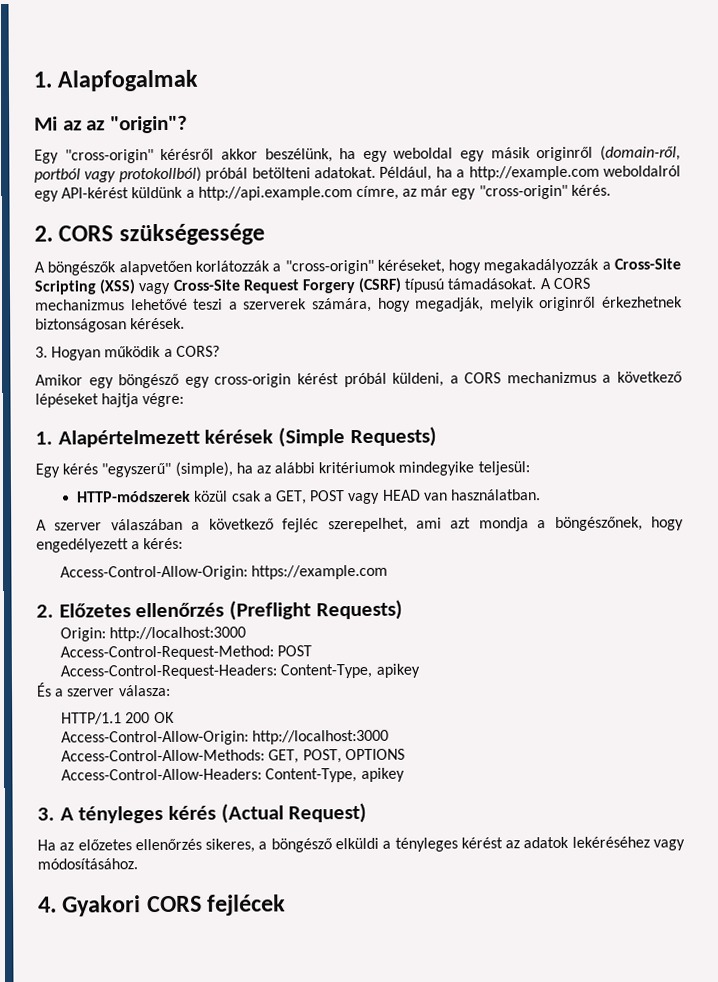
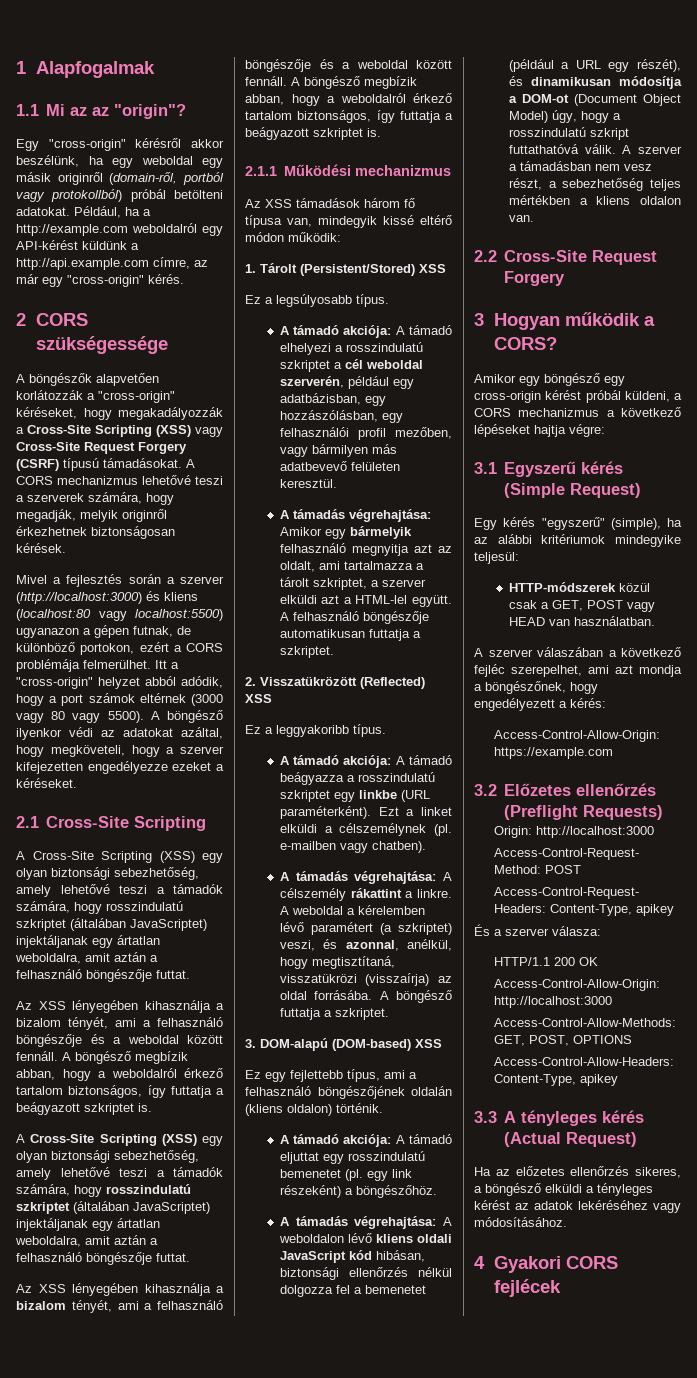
[33,71,52,88] 1. -> [16,61,26,74] 1
(199, 80) none -> [16,104,39,116] 1.1
[34,225,53,242] 2. -> [16,313,26,326] 2
[35,346,48,358] 3. -> [16,574,224,587] [16,591,198,604] [16,609,223,621] [16,625,191,638] [16,642,223,655] [16,659,179,672] [16,676,223,689] [16,693,223,706] [16,710,223,723] [16,727,223,740] [16,745,224,757] [16,761,224,774] [16,778,77,788] [16,816,206,831] [16,851,223,863] [16,867,199,880] [16,884,223,897] [16,901,183,914] [16,918,207,931] [16,935,160,948] [15,952,158,964] [16,969,190,982] [16,1000,224,1013] [16,1017,223,1030] [16,1034,223,1047] [16,1051,188,1064] [16,1068,223,1081] [16,1085,224,1098] [16,1102,152,1115] [16,1134,223,1146] [16,1150,199,1163] [16,1167,223,1180] [16,1184,191,1197] [16,1201,210,1214] [16,1218,160,1231] [15,1235,158,1247] [16,1252,190,1265] [16,1283,224,1296] [16,1300,223,1313] [245,59,452,72] [245,76,417,89] [245,93,452,106] [245,110,453,123] [245,127,381,140] [245,164,451,176] [245,198,415,208] [245,215,452,228] [245,232,341,242] [245,263,446,276] [245,294,389,307] [279,325,452,338] [279,342,423,355] [279,359,423,372] [279,376,414,389] [279,393,386,406] [279,410,403,423] [279,427,452,440] [279,444,397,457] [279,461,400,471] [279,479,337,488] [279,509,431,522] [279,526,412,539] [279,543,452,556] [279,561,424,572] [279,577,426,590] [279,595,452,607] [279,611,429,624] [279,629,421,641] [279,646,334,658] [245,676,425,689] [245,694,272,703] [245,724,386,737] [279,755,452,768] [279,772,435,785] [279,790,430,802] [279,806,452,819] [279,823,452,836] [279,841,426,853] [279,871,452,884] [279,888,452,901] [279,905,425,915] [279,922,452,935] [279,939,452,951] [279,956,395,969] [279,973,452,986] [279,990,452,1003] [279,1008,389,1020] [245,1038,442,1051] [245,1069,417,1082] [245,1086,452,1099] [245,1103,383,1116] [279,1134,452,1147] [279,1151,425,1164] [279,1169,412,1181] [279,1185,437,1198] [279,1216,452,1229] [278,1233,452,1243] [279,1250,425,1263] [279,1267,452,1280] [279,1285,426,1297] [508,59,681,72] [508,76,682,89] [508,94,681,106] [508,110,621,123] [508,127,629,140] [508,144,682,154] [508,161,652,171] [508,178,681,191] [508,195,681,205] [508,215,534,222] [474,250,657,265] [503,271,565,286] [474,313,484,326] Mivel a fejlesztés során a szerver (http://localhost:3000) és kliens (localhost:80 vagy localhost:5500) ugyanazon a gépen futnak, de különböző portokon, ezért a CORS problémája felmerülhet. Itt a "cross-origin" helyzet abból adódik, hogy a port számok eltérnek (3000 vagy 80 vagy 5500). A böngésző ilyenkor védi az adatokat azáltal, hogy megköveteli, hogy a szerver kifejezetten engedélyezze ezeket a kéréseket. // 2.1 Cross-Site Scripting // A Cross-Site Scripting (XSS) egy olyan biztonsági sebezhetőség, amely lehetővé teszi a támadók számára, hogy rosszindulatú szkriptet (általában JavaScriptet) injektáljanak egy ártatlan weboldalra, amit aztán a felhasználó böngészője futtat. // Az XSS lényegében kihasználja a bizalom tényét, ami a felhasználó böngészője és a weboldal között fennáll. A böngésző megbízik abban, hogy a weboldalról érkező tartalom biztonságos, így futtatja a beágyazott szkriptet is. // A Cross-Site Scripting (XSS) egy olyan biztonsági sebezhetőség, amely lehetővé teszi a támadók számára, hogy rosszindulatú szkriptet (általában JavaScriptet) injektáljanak egy ártatlan weboldalra, amit aztán a felhasználó böngészője futtat. // Az XSS lényegében kihasználja a bizalom tényét, ami a felhasználó böngészője és a weboldal között fennáll. A böngésző megbízik abban, hogy a weboldalról érkező tartalom biztonságos, így futtatja a beágyazott szkriptet is. // 2.1.1 Működési mechanizmus // Az XSS támadások három fő típusa van, mindegyik kissé eltérő módon működik: // 1. Tárolt (Persistent/Stored) XSS // Ez a legsúlyosabb típus. // A támadó akciója: A támadó elhelyezi a rosszindulatú szkriptet a cél weboldal szerverén, például egy adatbázisban, egy hozzászólásban, egy felhasználói profil mezőben, vagy bármilyen más adatbevevő felületen keresztül. // A támadás végrehajtása: Amikor egy bármelyik felhasználó megnyitja azt az oldalt, ami tartalmazza a tárolt szkriptet, a szerver elküldi azt a HTML-lel együtt. A felhasználó böngészője automatikusan futtatja a szkriptet. // 2. Visszatükrözött (Reflected) XSS // Ez a leggyakoribb típus. // A támadó akciója: A támadó beágyazza a rosszindulatú szkriptet egy linkbe (URL paraméterként). Ezt a linket elküldi a célszemélynek (pl. e-mailben vagy chatben). // A támadás végrehajtása: A célszemély rákattint a linkre. A weboldal a kérelemben lévő paramétert (a szkriptet) veszi, és azonnal, anélkül, hogy megtisztítaná, visszatükrözi (visszaírja) az oldal forrásába. A böngésző futtatja a szkriptet. // 3. DOM-alapú (DOM-based) XSS // Ez egy fejlettebb típus, ami a felhasználó böngészőjének oldalán (kliens oldalon) történik. // A támadó akciója: A támadó eljuttat egy rosszindulatú bemenetet (pl. egy link részeként) a böngészőhöz. // A támadás végrehajtása: A weboldalon lévő kliens oldali JavaScript kód hibásan, biztonsági ellenőrzés nélkül dolgozza fel a bemenetet (például a URL egy részét), és dinamikusan módosítja a DOM-ot (Document Object Model) úgy, hogy a rosszindulatú szkript futtathatóvá válik. A szerver a támadásban nem vesz részt, a sebezhetőség teljes mértékben a kliens oldalon van. // 2.2 Cross-Site Request Forgery // 3
[35,426,437,448] 1. Alapértelmezett kérések (Simple Requests) -> [474,461,623,477] [503,483,641,498] 3.1 Egyszerű kérés (Simple Request)
[36,604,54,618] 2. -> [474,784,497,796] 3.2
[37,807,55,821] 3. -> [474,1111,497,1123] 3.3
[38,896,57,913] 4. -> [474,1256,485,1269] 4

